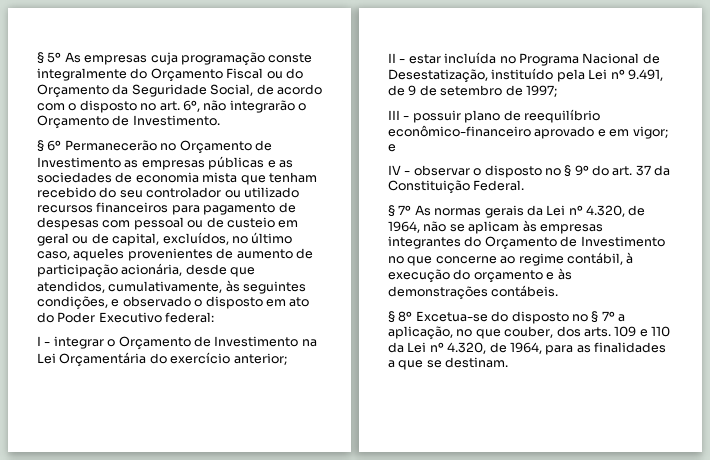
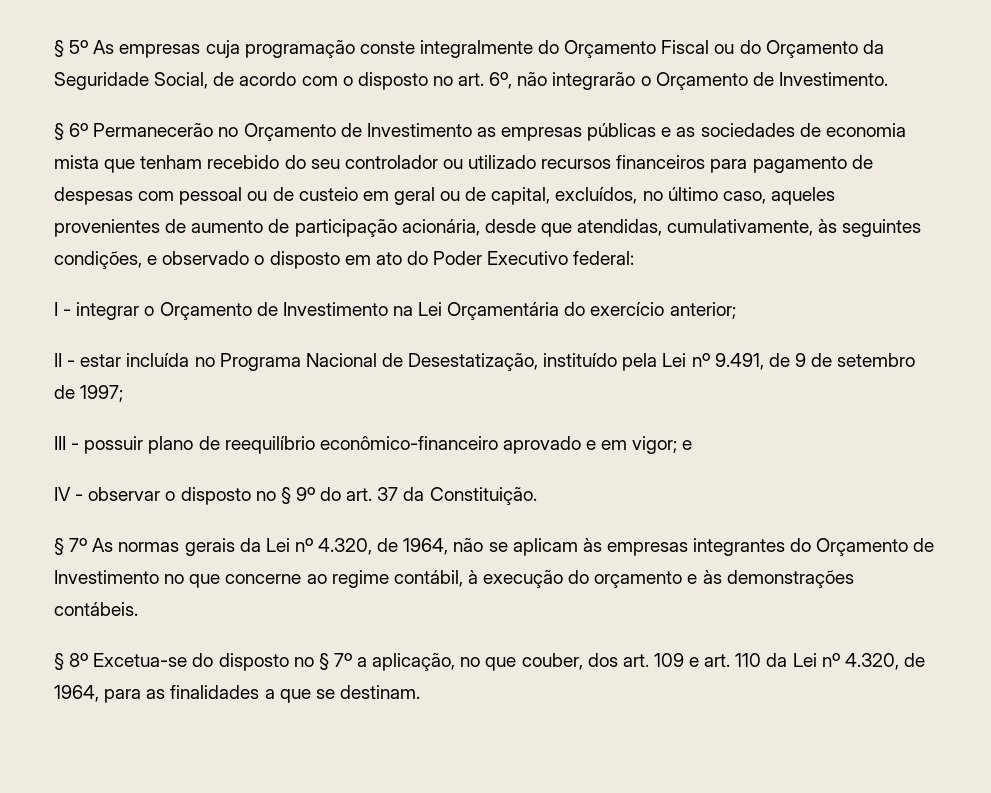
[37,281,105,293] atendidos, -> [577,219,663,236] atendidas,
[388,180,525,194] Constituição Federal. -> [429,487,537,505] Constituição.
[583,327,611,337] arts. -> [622,654,649,667] art.
(648, 333) none -> [704,654,731,667] art.

